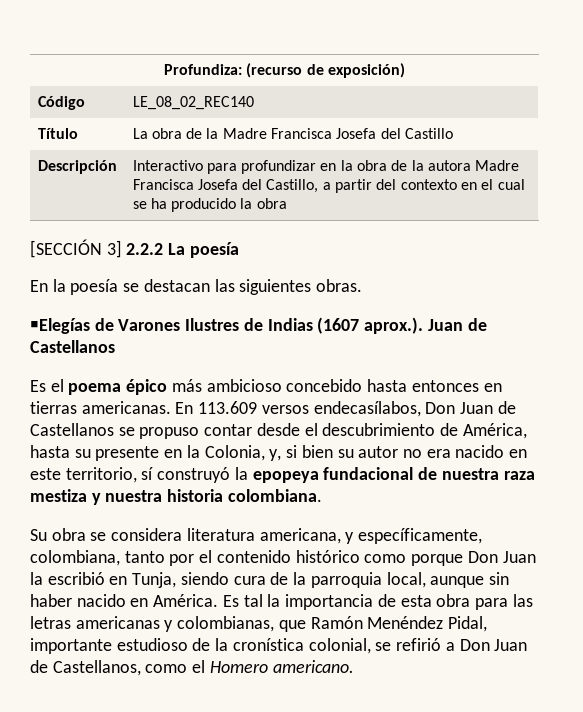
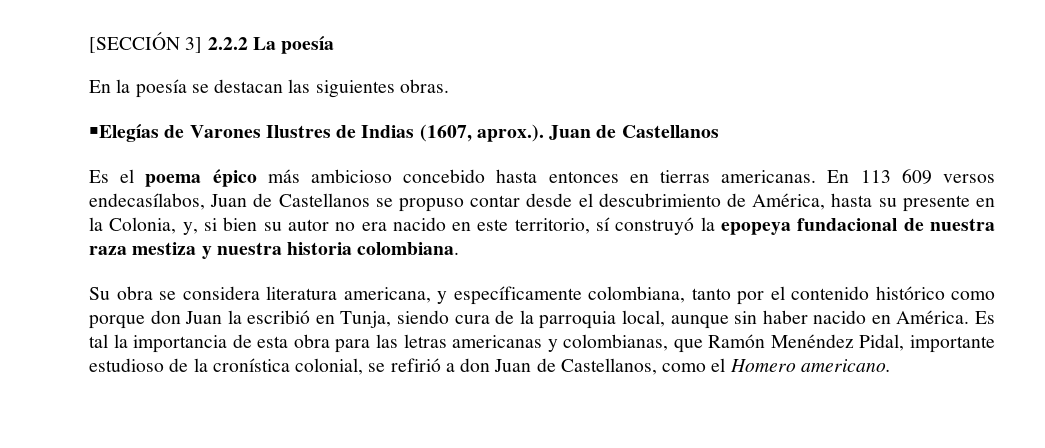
[164,63,405,78] [37,96,85,110] [132,96,254,110] [37,128,78,139] [132,128,454,139] [37,160,117,174] [132,160,520,174] [132,179,525,193] [132,198,287,212] Profundiza: (recurso de exposición) // Código | LE_08_02_REC140 // Título | La obra de la Madre Francisca Josefa del Castillo // Descripción | Interactivo para profundizar en la obra de la autora Madre Francisca Josefa del Castillo, a partir del contexto en el cual se ha producido la obra // -> (89, 42) none
[317,317,360,334] (1607 -> [419,124,472,142] (1607,
[198,401,258,414] 113.609 -> [860,169,932,184] 113 609
[425,402,456,414] Don -> (205, 201) none
[358,528,483,544] específicamente, -> [453,286,582,305] específicamente
[467,551,498,563] Don -> [150,310,181,324] don
[459,639,490,651] Don -> [460,358,491,372] don

